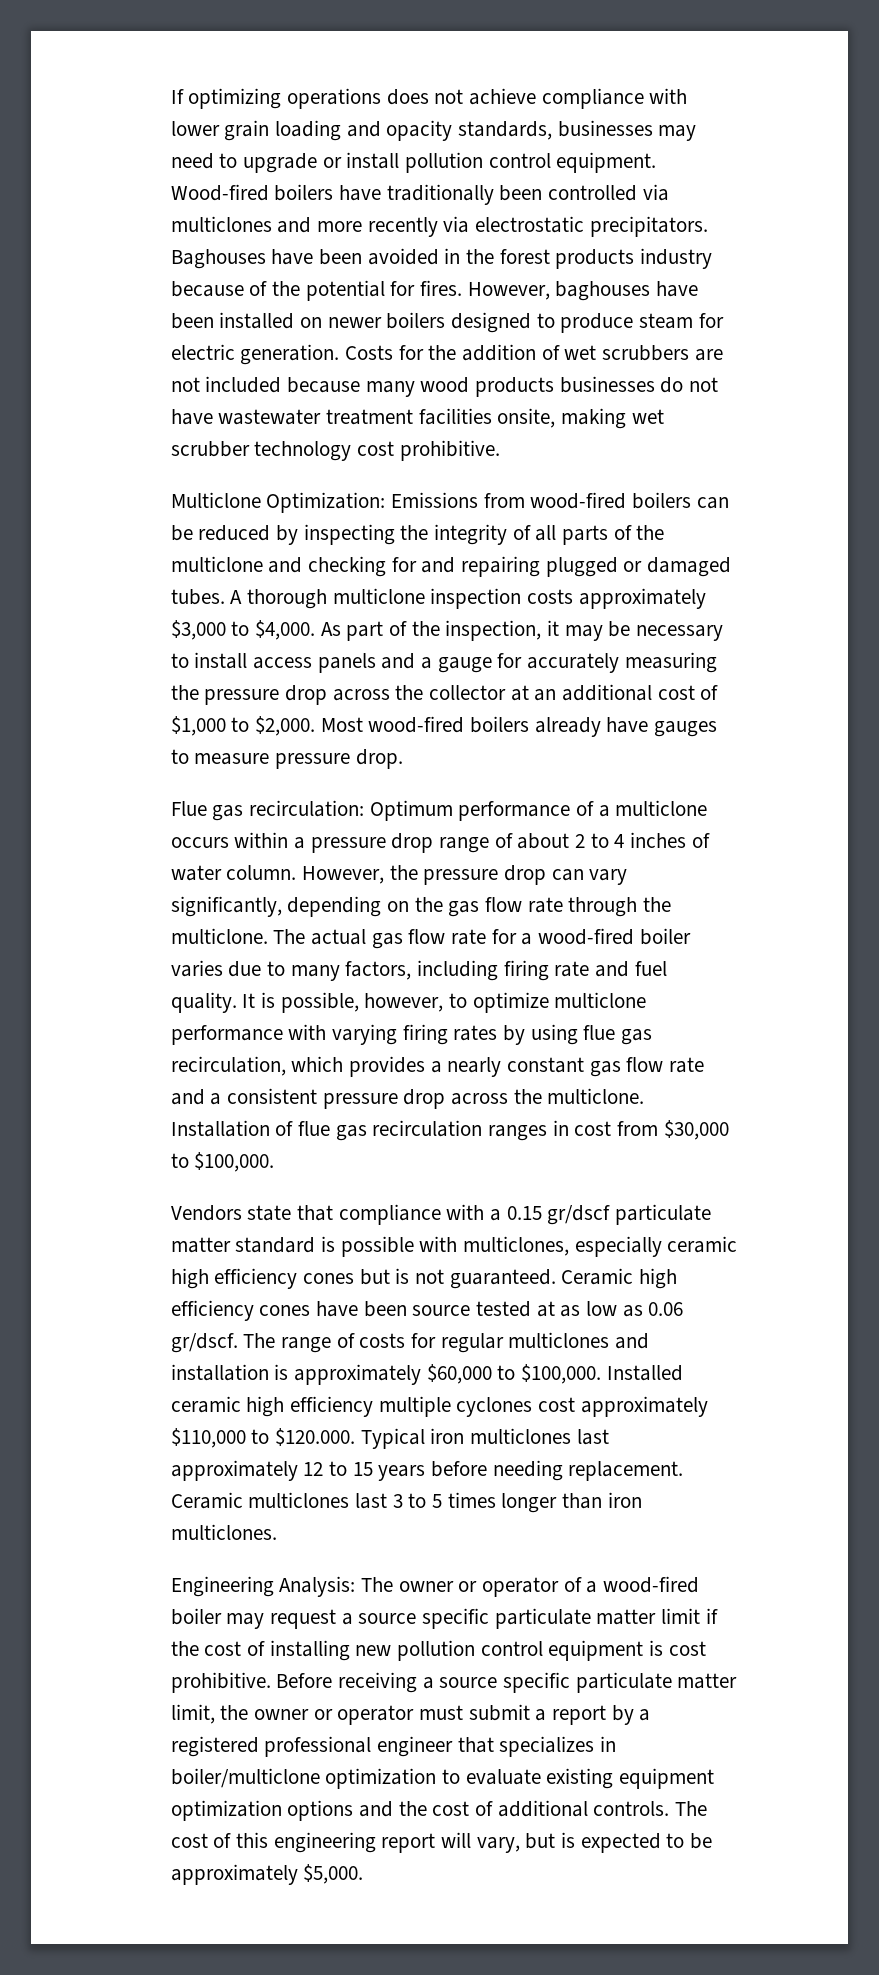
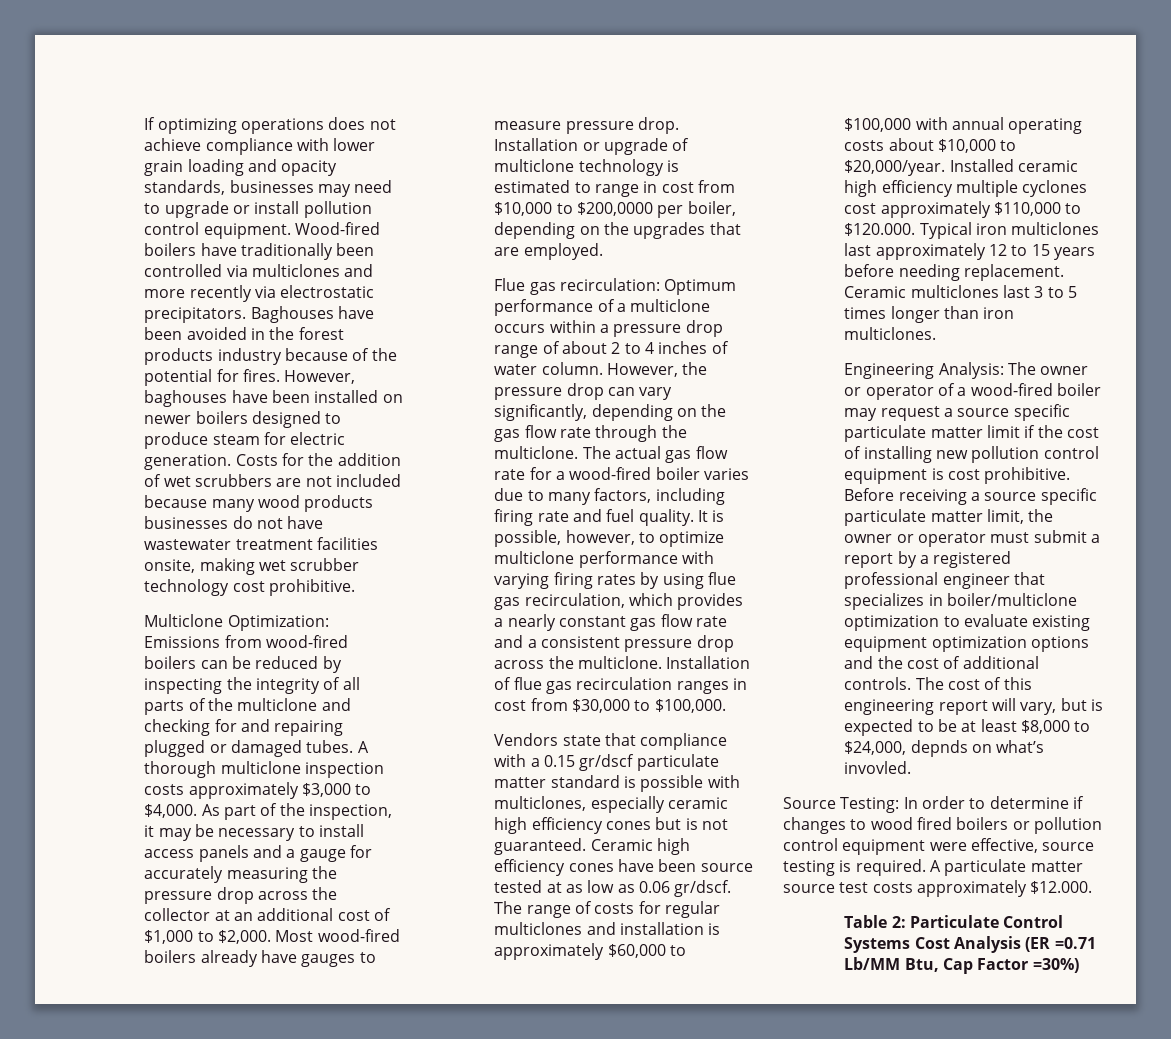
(403, 759) none -> [494,138,690,155] [494,159,680,176] [494,180,735,197] [494,201,736,218] [494,222,741,239] [494,243,603,260] Installation or upgrade of multiclone technology is estimated to range in cost from $10,000 to $200,0000 per boiler, depending on the upgrades that are employed.
[521,1364,602,1384] $100,000. -> [844,117,1083,134] [844,138,1017,153] [844,160,946,176] $100,000 with annual operating costs about $10,000 to $20,000/year.
[170,1864,364,1885] approximately $5,000. -> [961,719,1091,734] [844,740,1045,757] [844,761,912,774] [783,796,1084,813] [783,817,1102,834] [783,838,1095,855] [783,859,1083,876] [783,880,1093,897] [844,915,1064,928] [844,936,1096,953] [844,957,1079,974] at least $8,000 to $24,000, depnds on what’s invovled. // Source Testing: In order to determine if changes to wood fired boilers or pollution control equipment were effective, source testing is required. A particulate matter source test costs approximately $12.000. // Table 2: Particulate Control Systems Cost Analysis (ER =0.71 Lb/MM Btu, Cap Factor =30%)

